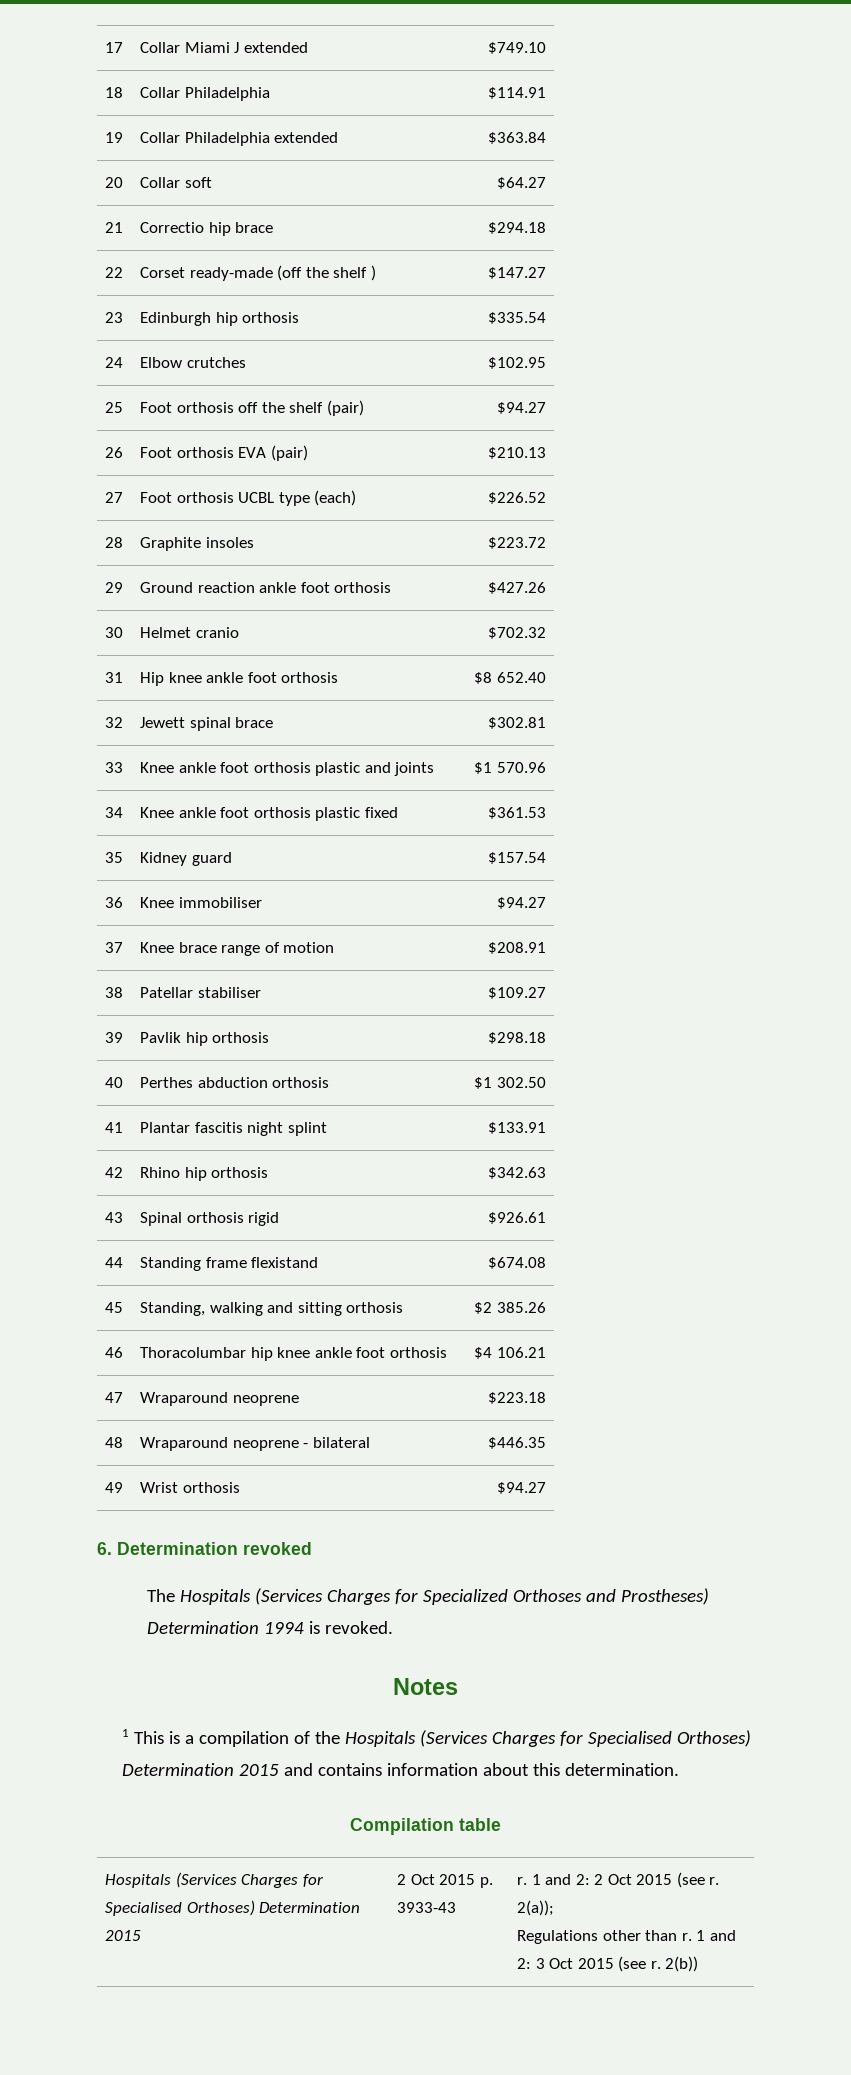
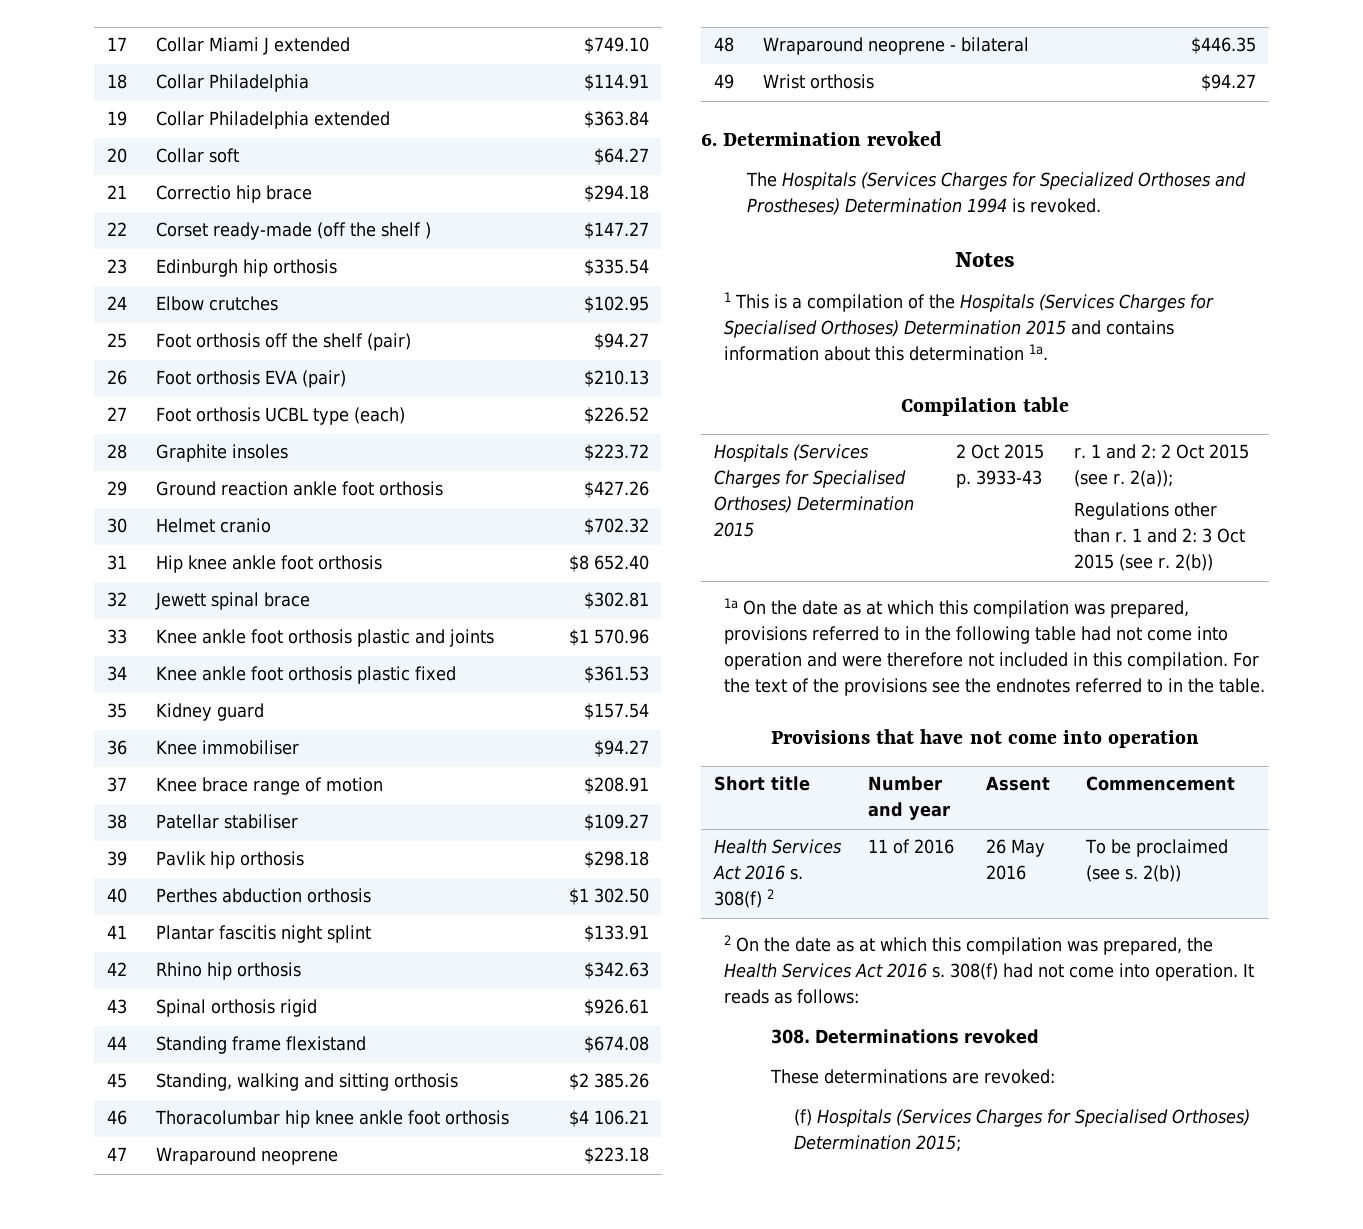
[564,1763,679,1776] determination. -> [909,344,1049,361] determination 1a.
(699, 1964) none -> [724,598,1190,618] [724,626,1229,644] [724,652,1260,670] [724,678,1266,696] [770,729,1200,748] [714,776,811,791] [868,776,943,791] [868,802,951,820] [986,776,1051,791] [1086,776,1236,791] [714,839,843,854] [713,865,804,880] [714,889,775,908] [868,839,955,854] [986,839,1046,857] [986,865,1027,880] [1085,839,1229,857] [1086,865,1182,882] [724,935,1214,955] [724,963,1255,981] [724,989,860,1004] [770,1029,1039,1044] [769,1069,1055,1084] [793,1109,1250,1127] [793,1135,961,1152] // 1a On the date as at which this compilation was prepared, provisions referred to in the following table had not come into operation and were therefore not included in this compilation. For the text of the provisions see the endnotes referred to in the table. // Provisions that have not come into operation // Short title | Number and year | Assent | Commencement // Health Services Act 2016 s. 308(f) 2 | 11 of 2016 | 26 May 2016 | To be proclaimed (see s. 2(b)) // 2 On the date as at which this compilation was prepared, the Health Services Act 2016 s. 308(f) had not come into operation. It reads as follows: // 308. Determinations revoked // These determinations are revoked: // (f) Hospitals (Services Charges for Specialised Orthoses) Determination 2015;

